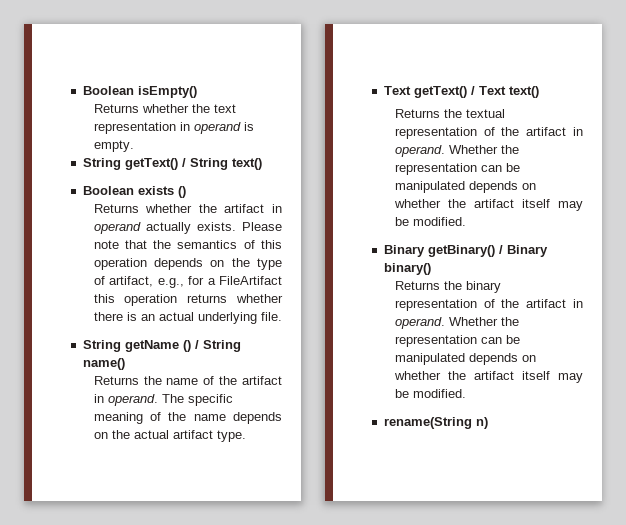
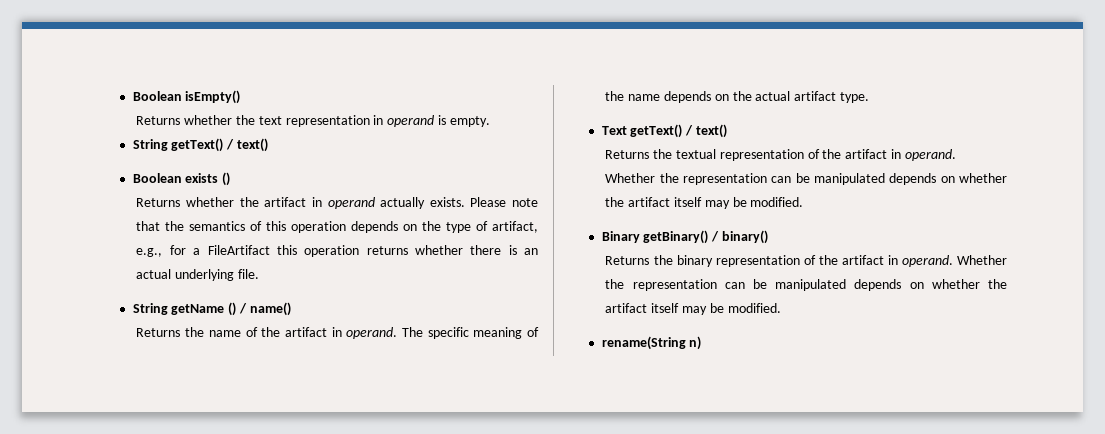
[189,158,228,170] String -> (235, 144) none
[202,340,241,352] String -> (247, 308) none
[478,86,506,95] Text -> (694, 130) none
[506,245,548,257] Binary -> (720, 236) none

